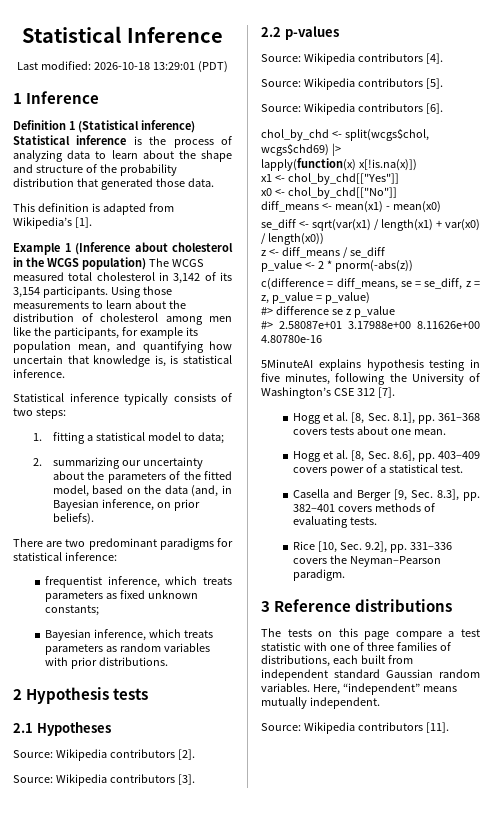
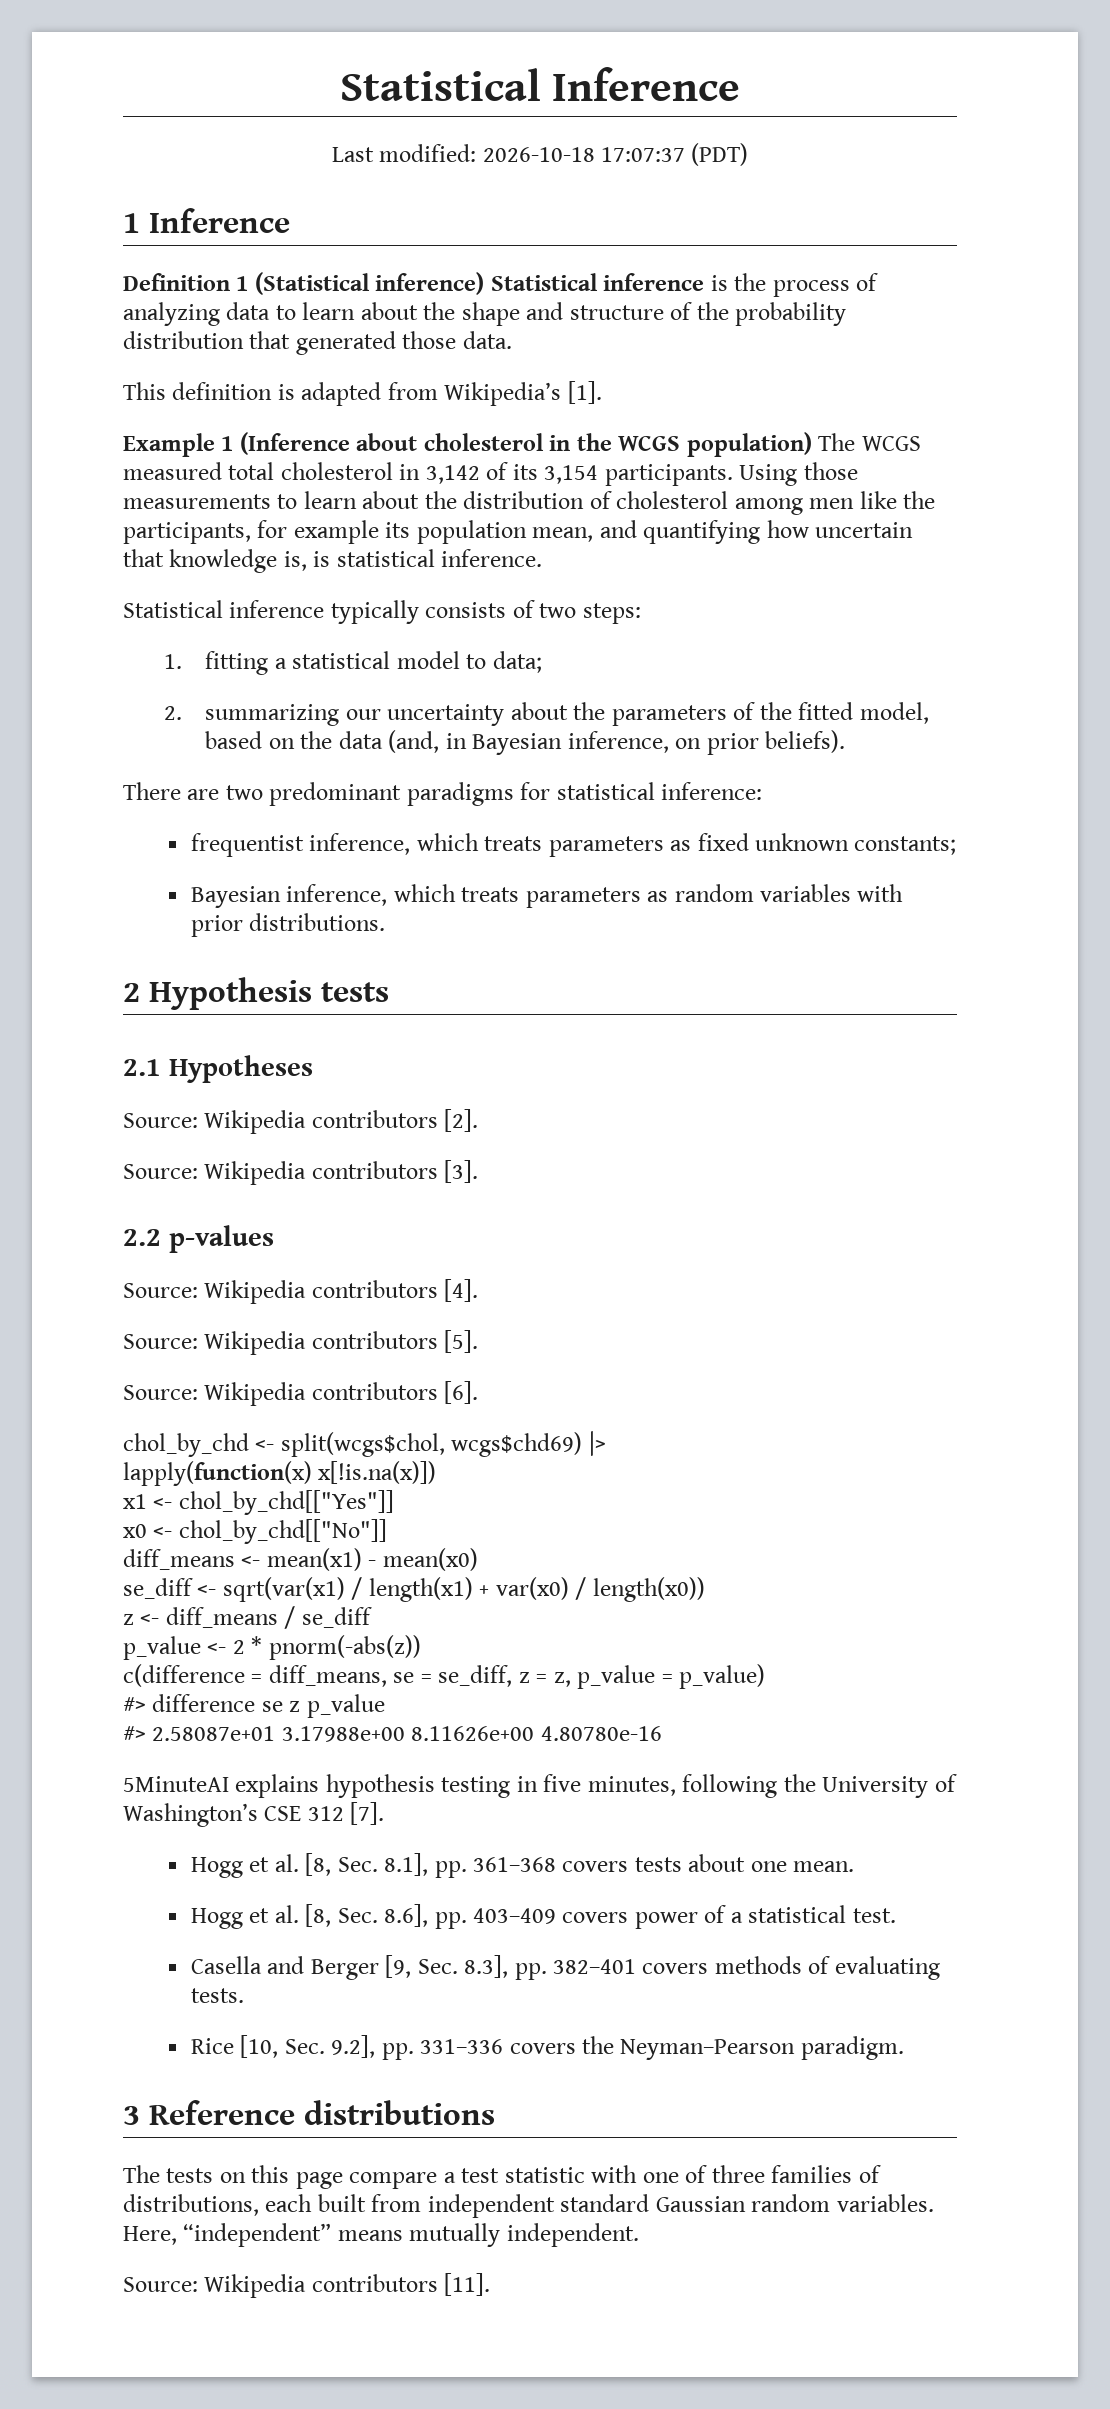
[152,62,195,70] 13:29:01 -> [600,147,685,162] 17:07:37

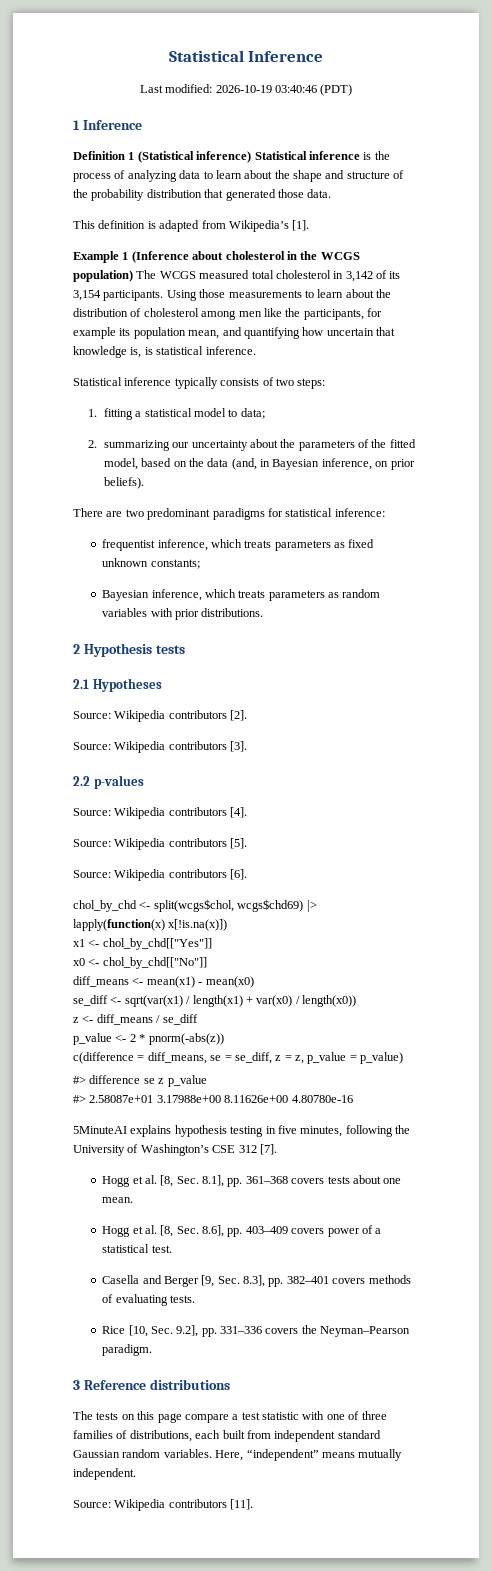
[482,147,685,162] 2026-10-18 17:07:37 -> [215,85,317,93] 2026-10-19 03:40:46

